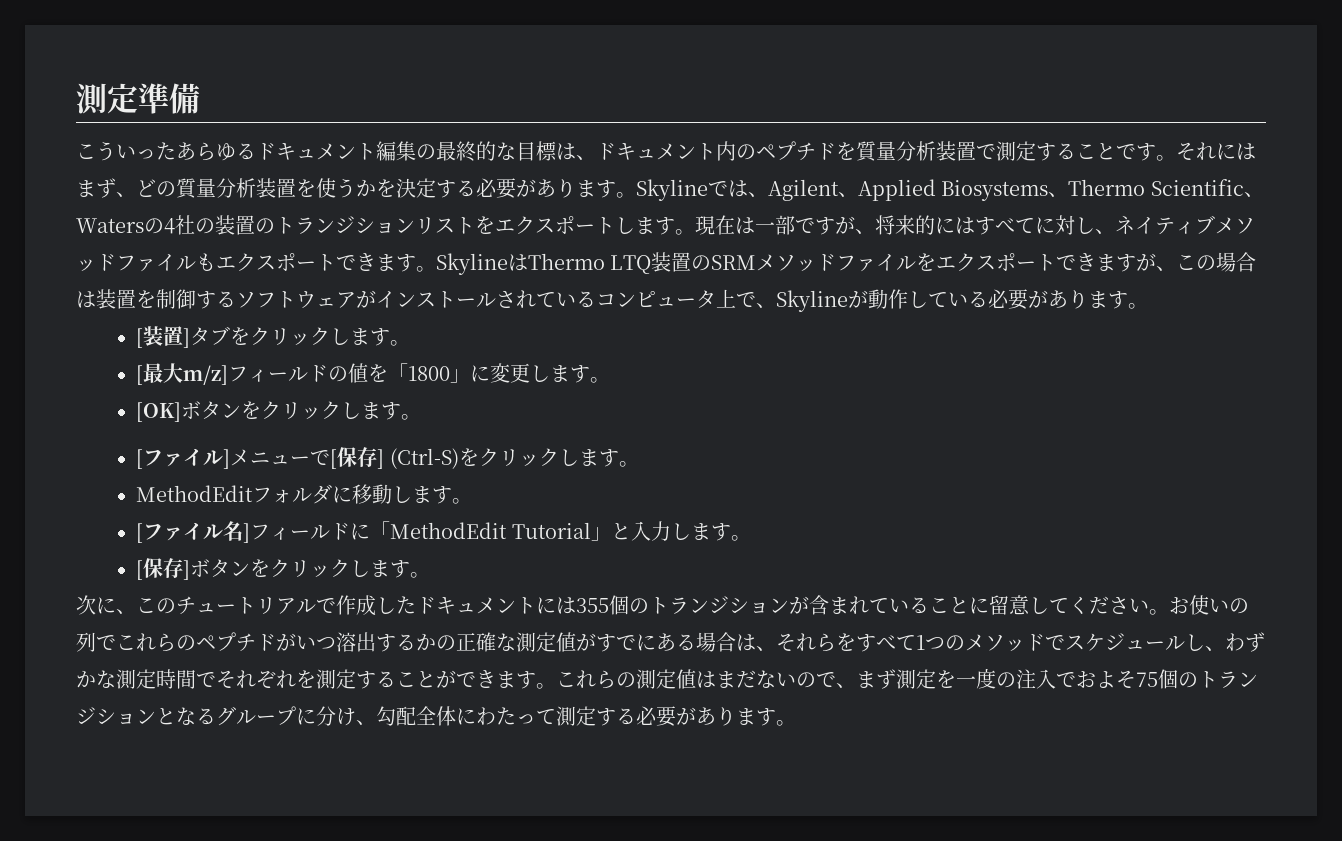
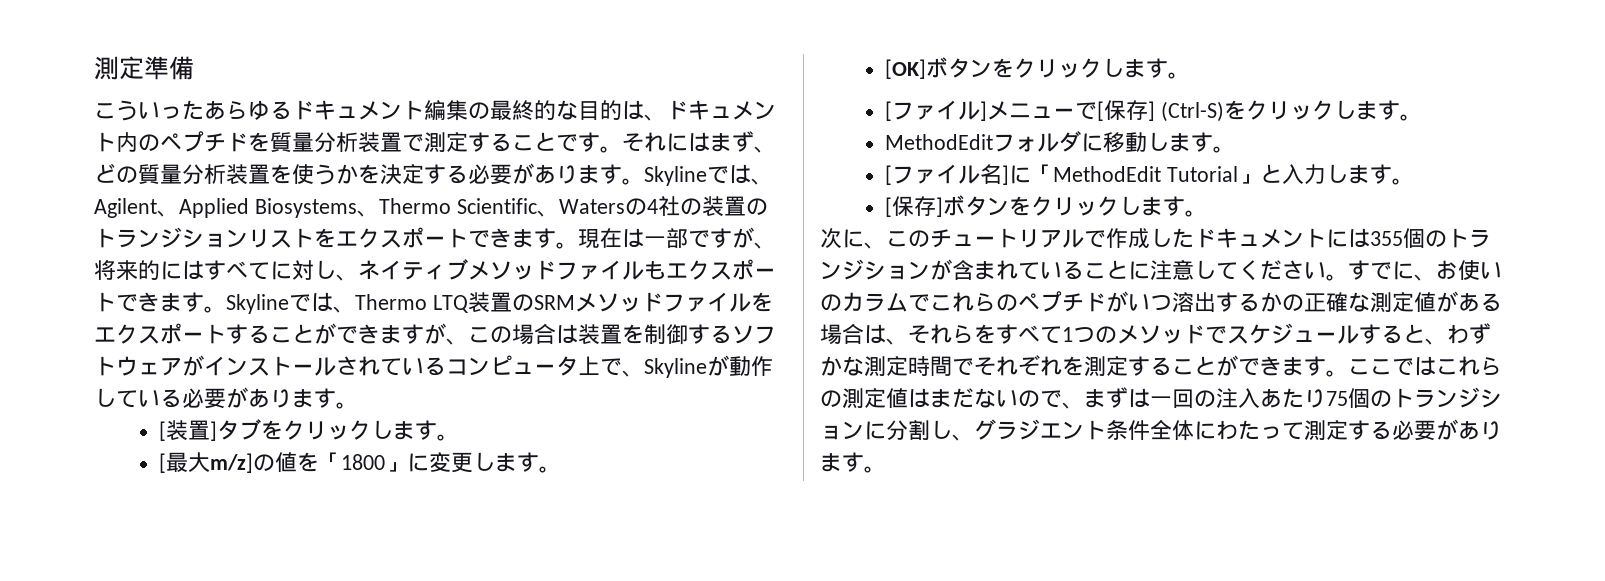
[536,141,557,161] 標 -> [600,100,622,120] 的
[615,217,635,234] し -> [468,228,512,248] でき
[508,254,528,271] は -> [289,292,355,313] では、
(1057, 262) none -> [226,323,336,344] することが
[228,365,329,382] フィールド -> (253, 463) none
[250,523,351,540] フィールド -> (1009, 175) none
[989,595,1009,615] 留 -> [1150,260,1172,280] 注
(1169, 612) none -> [1348,260,1436,281] すでに、
[76,632,96,652] 列 -> [842,292,908,312] カラム
[596,634,656,652] すでに -> (1458, 301) none
[1185,634,1205,651] し -> [1359,324,1425,344] すると
(576, 679) none -> [1370,356,1458,376] こではこ
[896,668,1136,689] 測定を一度の注入でおよそ -> [1128,388,1326,408] は一回の注入あたり
[156,706,416,726] となるグループに分け、勾配 -> [864,419,1150,441] に分割し、グラジエント条件

